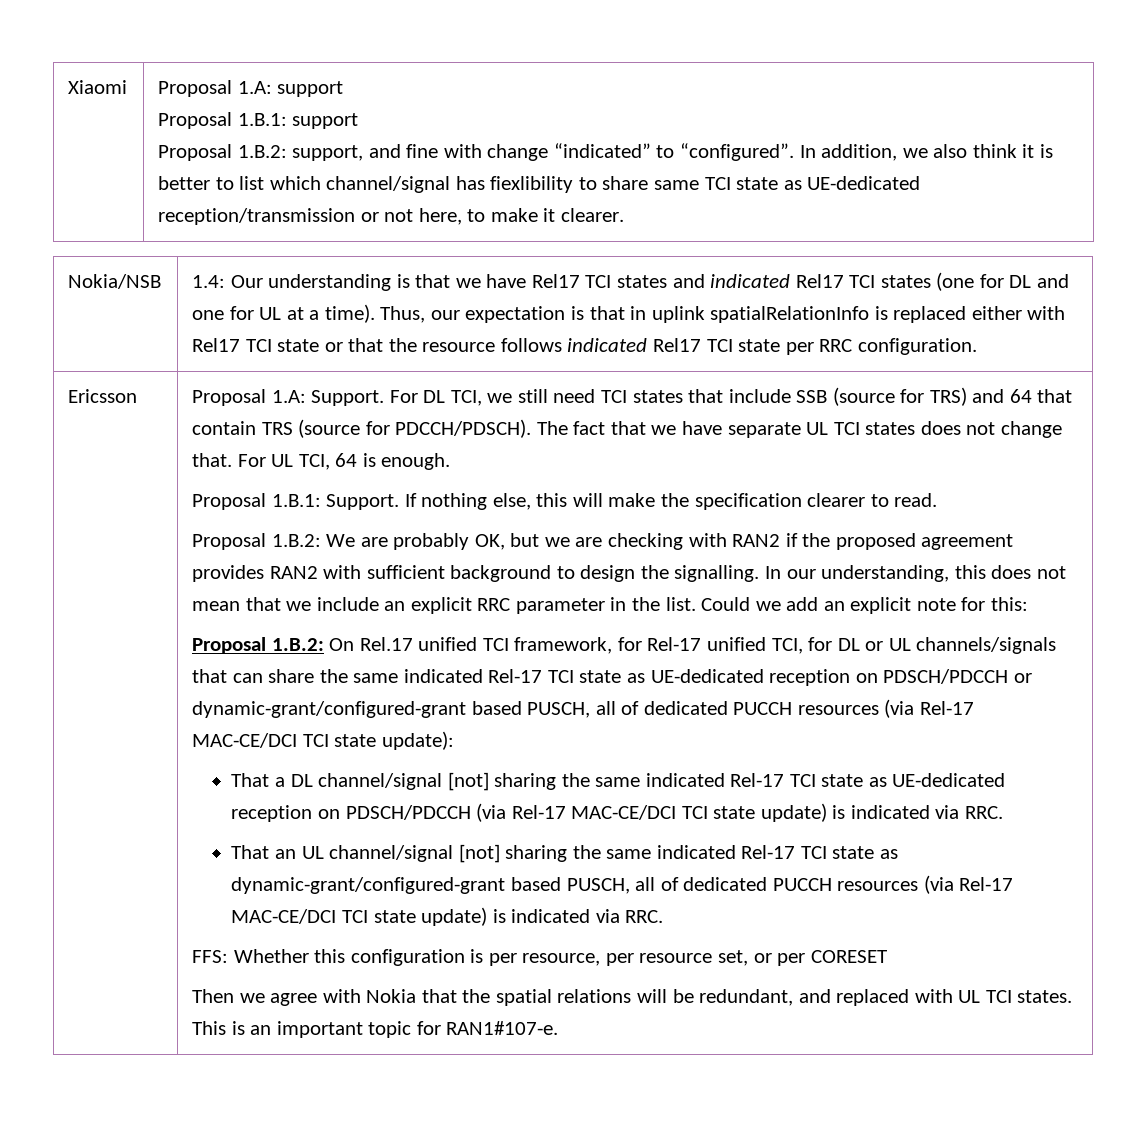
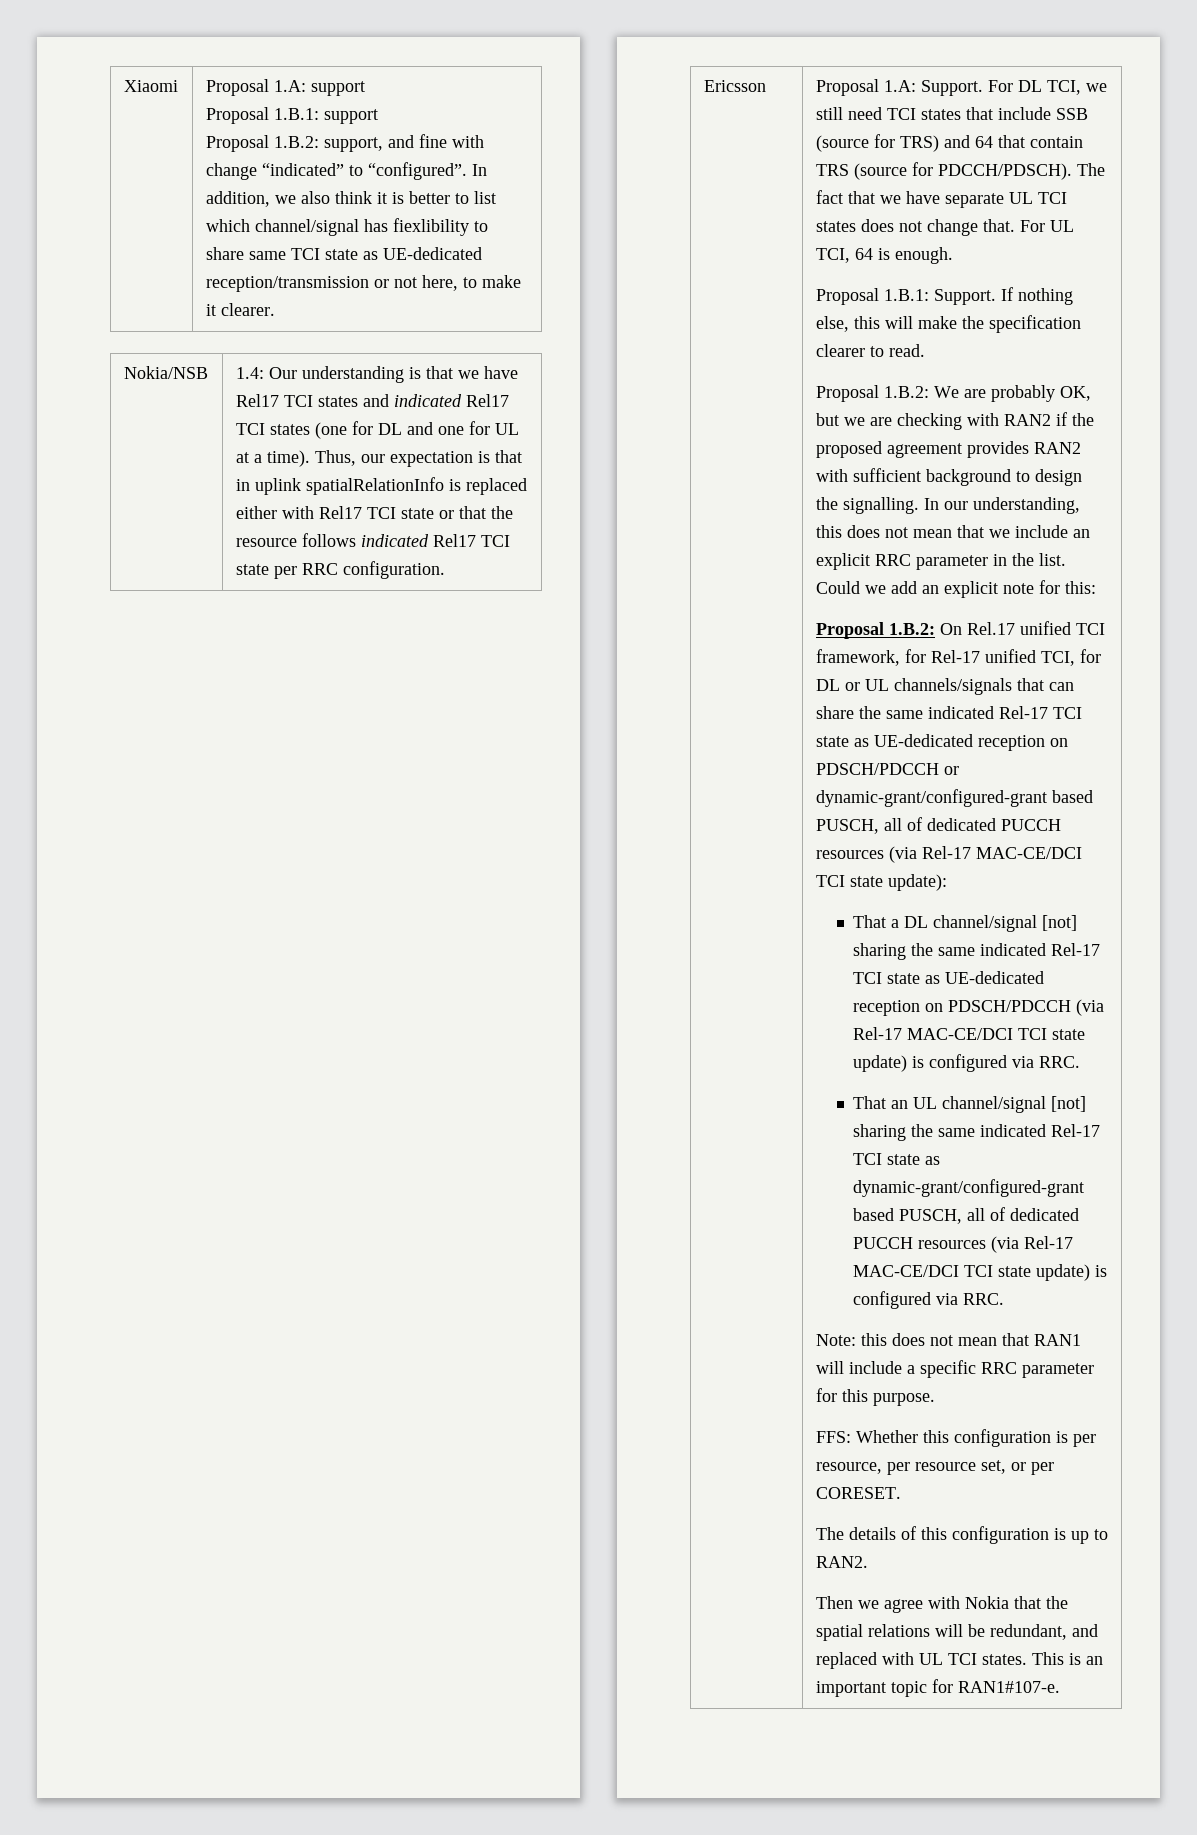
[850,805,930,819] indicated -> [928,1054,1007,1072] configured
[511,909,664,923] indicated via RRC. -> [852,1291,1004,1309] [815,1333,1081,1346] [815,1360,1094,1378] [815,1388,935,1406] configured via RRC. // Note: this does not mean that RAN1 will include a specific RRC parameter for this purpose.
[810,950,887,963] CORESET -> [815,1487,901,1499] [815,1526,1108,1544] [815,1556,868,1568] CORESET. // The details of this configuration is up to RAN2.

